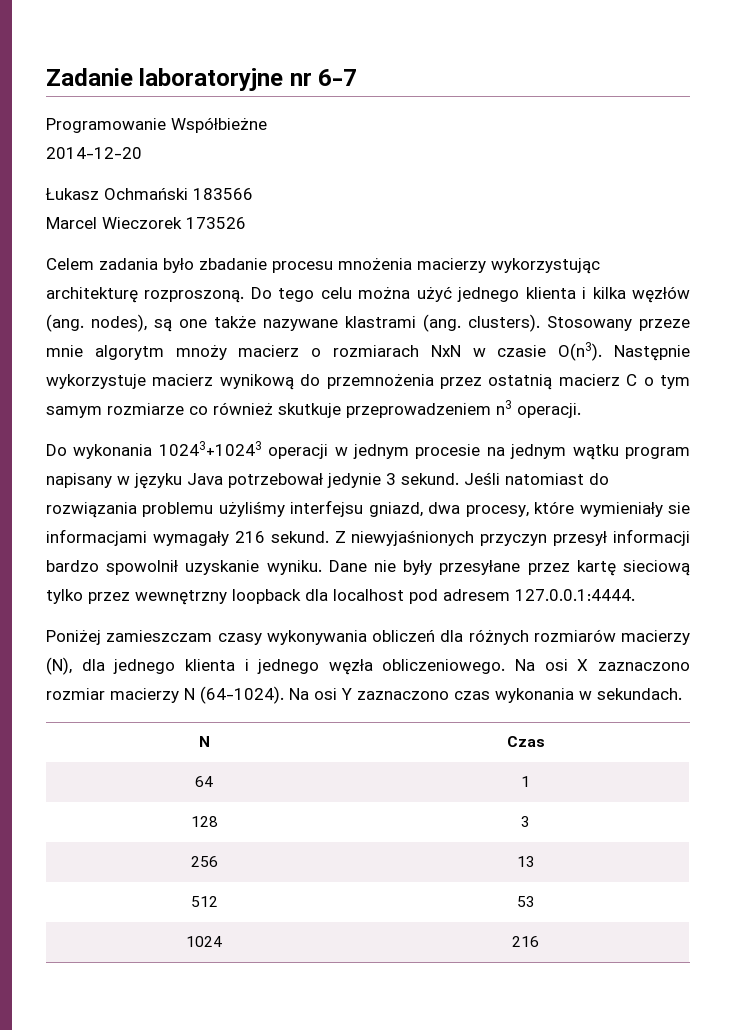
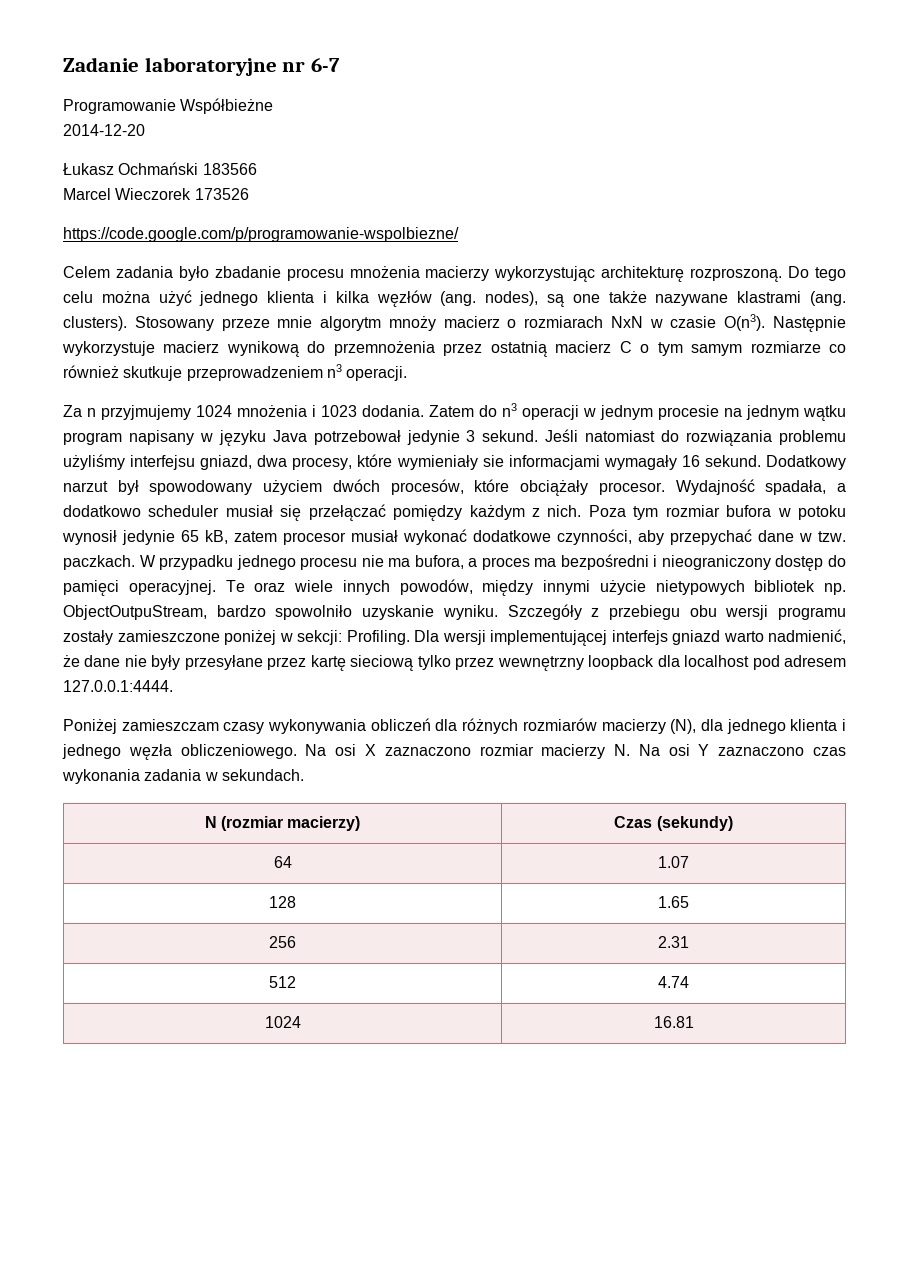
(246, 223) none -> [63,227,459,242] // https://code.google.com/p/programowanie-wspolbiezne/
[46,441,262,459] Do wykonania 10243+10243 -> [63,403,517,420] Za n przyjmujemy 1024 mnożenia i 1023 dodania. Zatem do n3
[234,529,690,546] [46,560,367,575] 216 sekund. Z niewyjaśnionych przyczyn przesył informacji bardzo spowolnił uzyskanie wyniku. Dane -> [681,455,847,470] [63,479,847,496] [63,504,847,521] [62,529,846,545] [63,554,846,571] [63,579,846,596] [63,604,847,620] [63,629,846,646] [63,655,121,667] 16 sekund. Dodatkowy narzut był spowodowany użyciem dwóch procesów, które obciążały procesor. Wydajność spadała, a dodatkowo scheduler musiał się przełączać pomiędzy każdym z nich. Poza tym rozmiar bufora w potoku wynosił jedynie 65 kB, zatem procesor musiał wykonać dodatkowe czynności, aby przepychać dane w tzw. paczkach. W przypadku jednego procesu nie ma bufora, a proces ma bezpośredni i nieograniczony dostęp do pamięci operacyjnej. Te oraz wiele innych powodów, między innymi użycie nietypowych bibliotek np. ObjectOutpuStream, bardzo spowolniło uzyskanie wyniku. Szczegóły z przebiegu obu wersji programu zostały zamieszczone poniżej w sekcji: Profiling. Dla wersji implementującej interfejs gniazd warto nadmienić, że dane
[184,686,284,704] N (64-1024). -> [614,744,631,756] N.
(574, 695) none -> [144,769,202,781] zadania
(210, 741) none -> [221,816,361,831] (rozmiar macierzy)
(545, 741) none -> [656,816,733,831] (sekundy)
[521,776,530,787] 1 -> [657,856,689,868] 1.07
[521,816,530,827] 3 -> [657,896,689,908] 1.65
[516,856,535,867] 13 -> [657,936,689,948] 2.31
[516,896,535,907] 53 -> [657,976,689,988] 4.74
[512,936,539,947] 216 -> [653,1016,694,1028] 16.81

